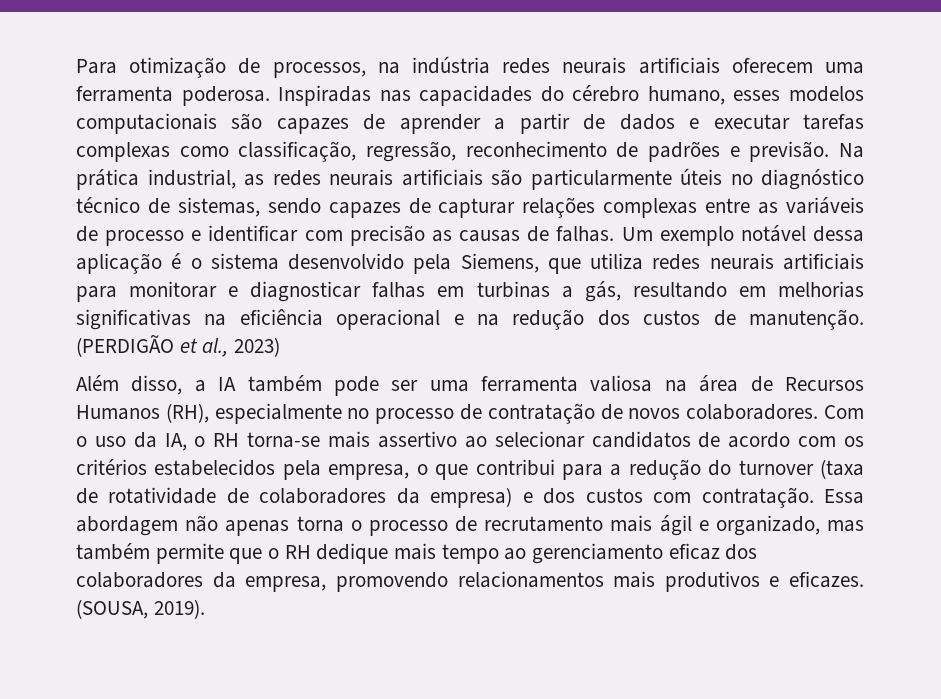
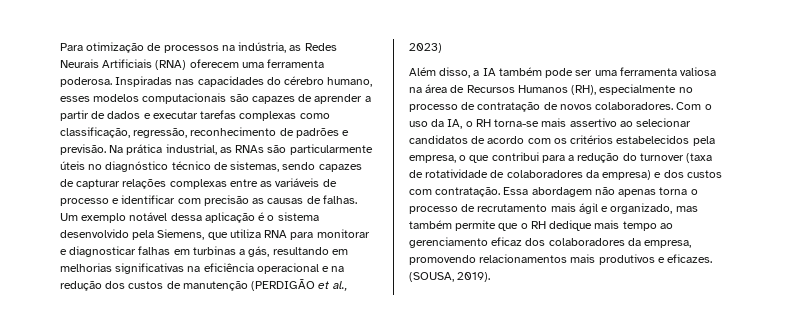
[272,56,720,78] processos, na indústria redes neurais artificiais -> [163,42,337,53] [60,59,187,70] processos na indústria, as Redes Neurais Artificiais (RNA)
[272,169,483,186] redes neurais artificiais -> [235,145,265,153] RNAs
[652,253,864,270] redes neurais artificiais -> [264,230,288,238] RNA
[748,309,864,330] manutenção. -> [182,281,248,291] manutenção

